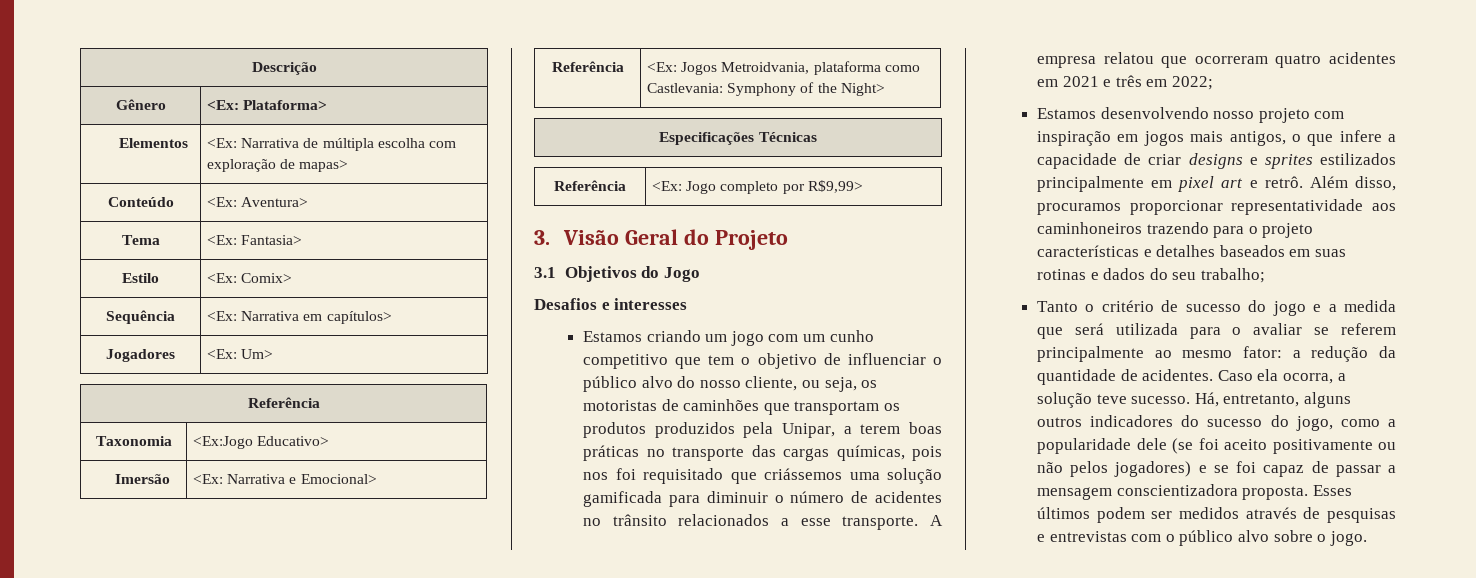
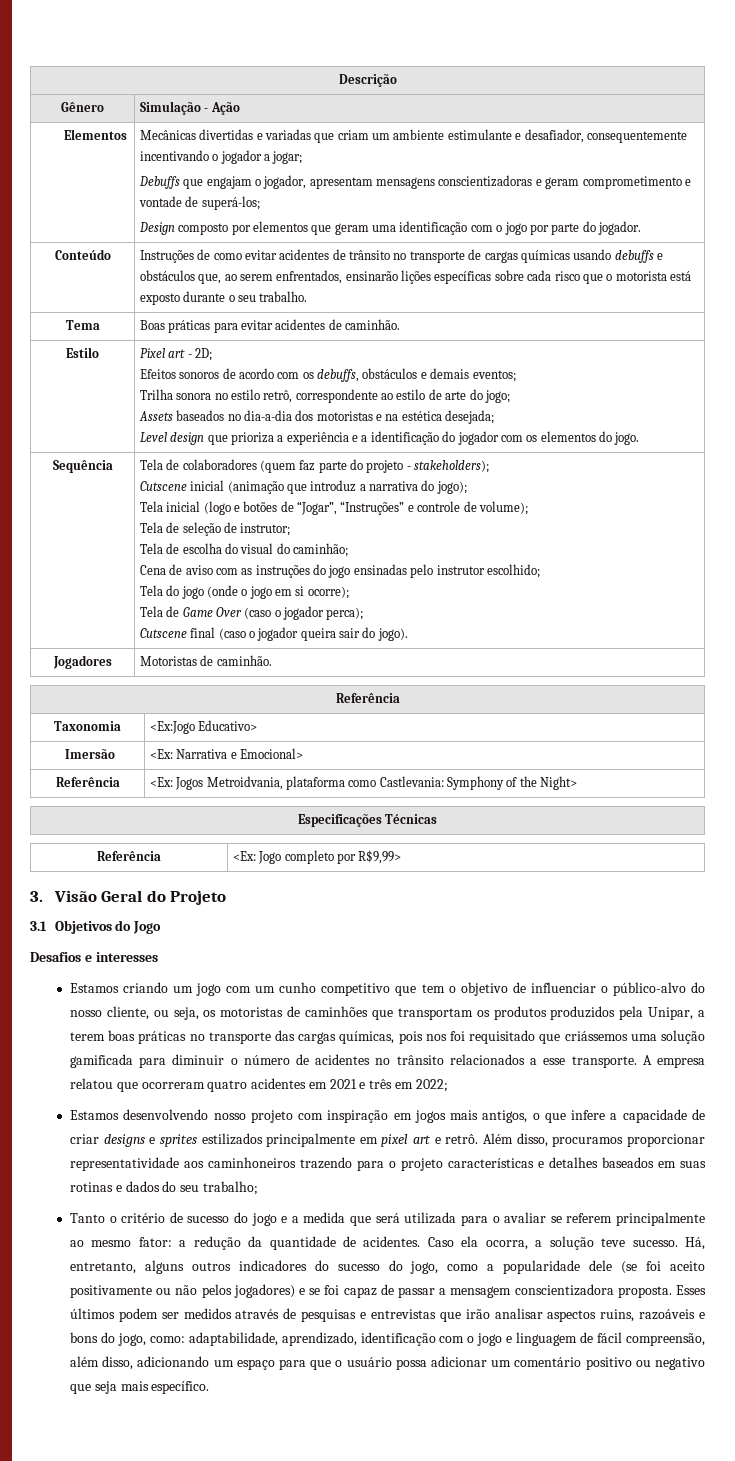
[206,100,328,110] [119,138,189,148] [206,138,456,151] [206,159,349,172] [107,197,174,207] [206,197,309,207] [121,235,160,245] [206,235,303,245] [122,273,159,283] [206,273,293,283] [106,310,175,324] [206,311,392,324] [106,349,175,362] [206,349,274,359] <Ex: Plataforma> // Elementos | <Ex: Narrativa de múltipla escolha com exploração de mapas> // Conteúdo | <Ex: Aventura> // Tema | <Ex: Fantasia> // Estilo | <Ex: Comix> // Sequência | <Ex: Narrativa em capítulos> // Jogadores | <Ex: Um> -> [139,101,240,115] [63,129,127,140] [139,129,687,143] [139,150,303,164] [138,175,691,189] [138,196,260,210] [138,221,641,235] [54,249,111,260] [139,249,663,263] [139,270,691,284] [139,291,308,305] [65,320,100,330] [139,319,400,333] [66,347,99,358] [139,348,212,361] [139,368,516,382] [139,389,510,403] [138,410,495,424] [139,431,640,445] [52,460,113,473] [139,459,490,473] [139,480,467,494] [139,501,528,515] [139,522,291,536] [139,543,348,557] [139,564,540,578] [139,585,349,599] [139,606,364,620] [139,627,408,641] [52,655,112,669] [139,655,272,666] Simulação - Ação // Elementos | Mecânicas divertidas e variadas que criam um ambiente estimulante e desafiador, consequentemente incentivando o jogador a jogar; // Debuffs que engajam o jogador, apresentam mensagens conscientizadoras e geram comprometimento e vontade de superá-los; // Design composto por elementos que geram uma identificação com o jogo por parte do jogador. // Conteúdo | Instruções de como evitar acidentes de trânsito no transporte de cargas químicas usando debuffs e obstáculos que, ao serem enfrentados, ensinarão lições específicas sobre cada risco que o motorista está exposto durante o seu trabalho. // Tema | Boas práticas para evitar acidentes de caminhão. // Estilo | Pixel art - 2D; // Efeitos sonoros de acordo com os debuffs, obstáculos e demais eventos; // Trilha sonora no estilo retrô, correspondente ao estilo de arte do jogo; // Assets baseados no dia-a-dia dos motoristas e na estética desejada; // Level design que prioriza a experiência e a identificação do jogador com os elementos do jogo. // Sequência | Tela de colaboradores (quem faz parte do projeto - stakeholders); // Cutscene inicial (animação que introduz a narrativa do jogo); // Tela inicial (logo e botões de “Jogar”, “Instruções” e controle de volume); // Tela de seleção de instrutor; // Tela de escolha do visual do caminhão; // Cena de aviso com as instruções do jogo ensinadas pelo instrutor escolhido; // Tela do jogo (onde o jogo em si ocorre); // Tela de Game Over (caso o jogador perca); // Cutscene final (caso o jogador queira sair do jogo). // Jogadores | Motoristas de caminhão.
[583,376,673,392] público alvo -> [612,982,686,996] público-alvo
[1131,530,1367,546] com o público alvo sobre o jogo. -> [439,1308,705,1322] [69,1332,705,1346] [69,1356,706,1370] [69,1381,210,1394] que irão analisar aspectos ruins, razoáveis e bons do jogo, como: adaptabilidade, aprendizado, identificação com o jogo e linguagem de fácil compreensão, além disso, adicionando um espaço para que o usuário possa adicionar um comentário positivo ou negativo que seja mais específico.

